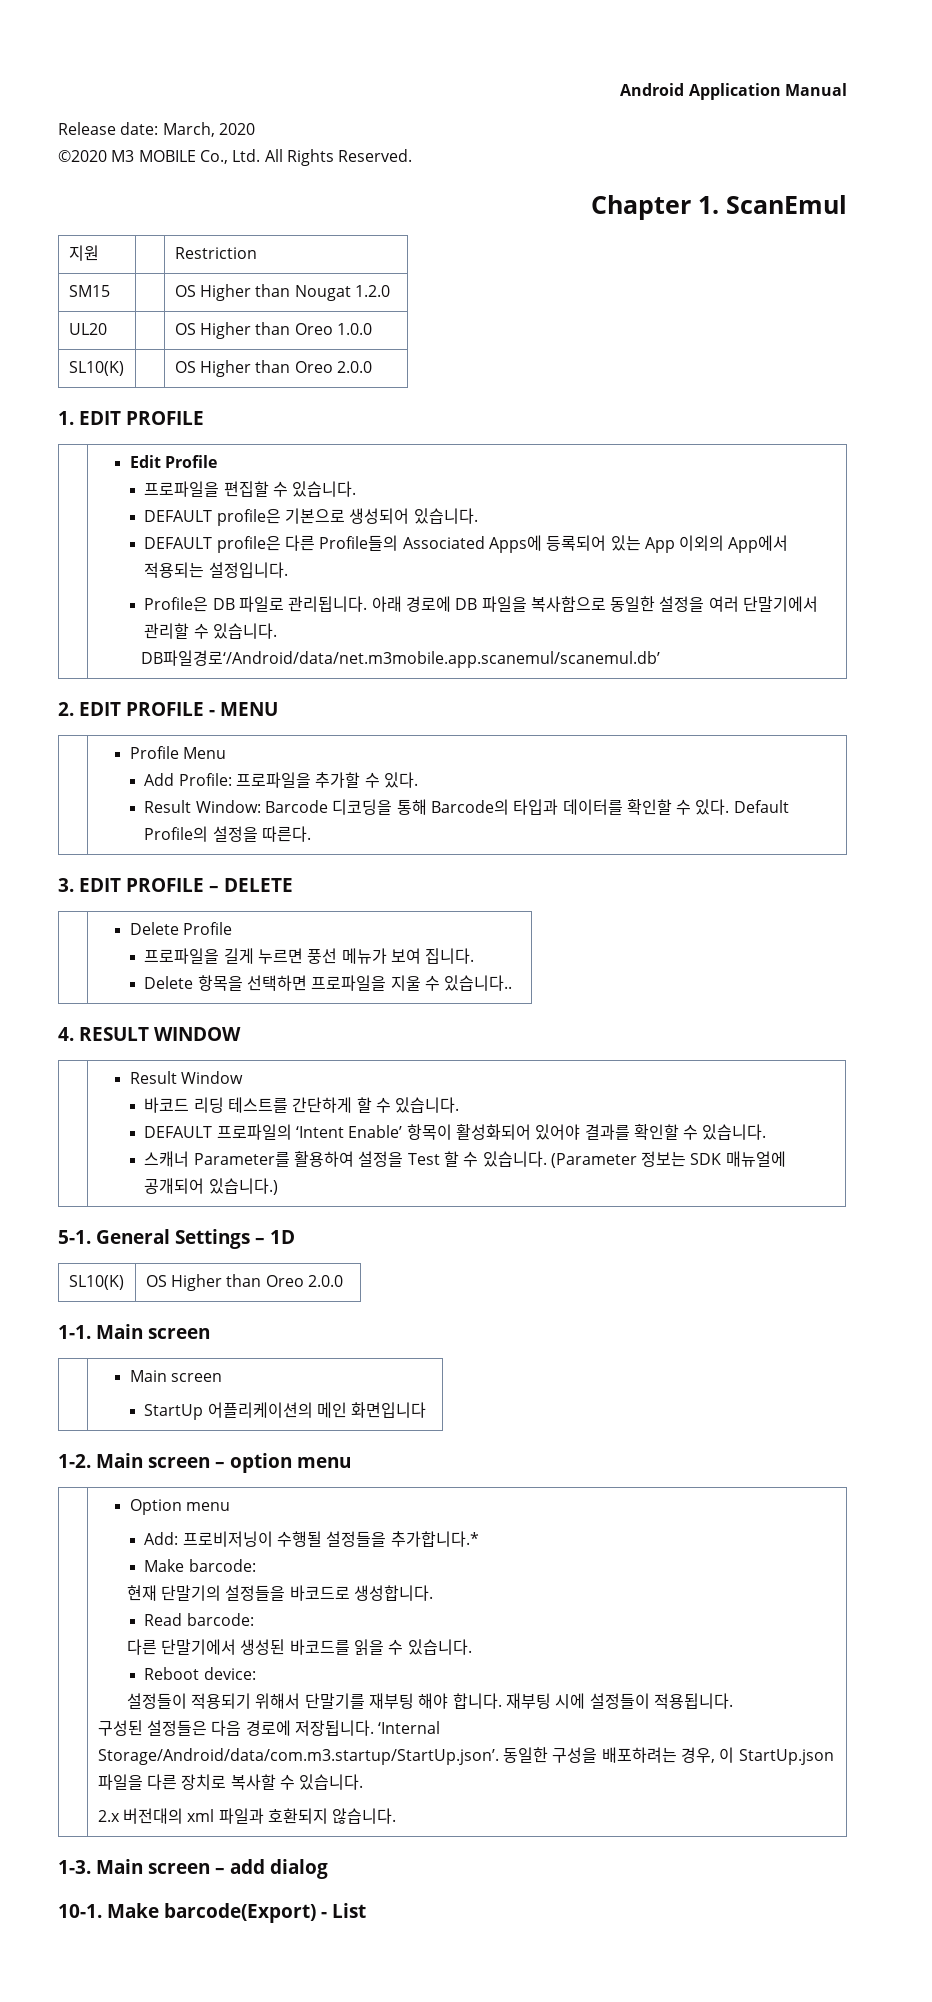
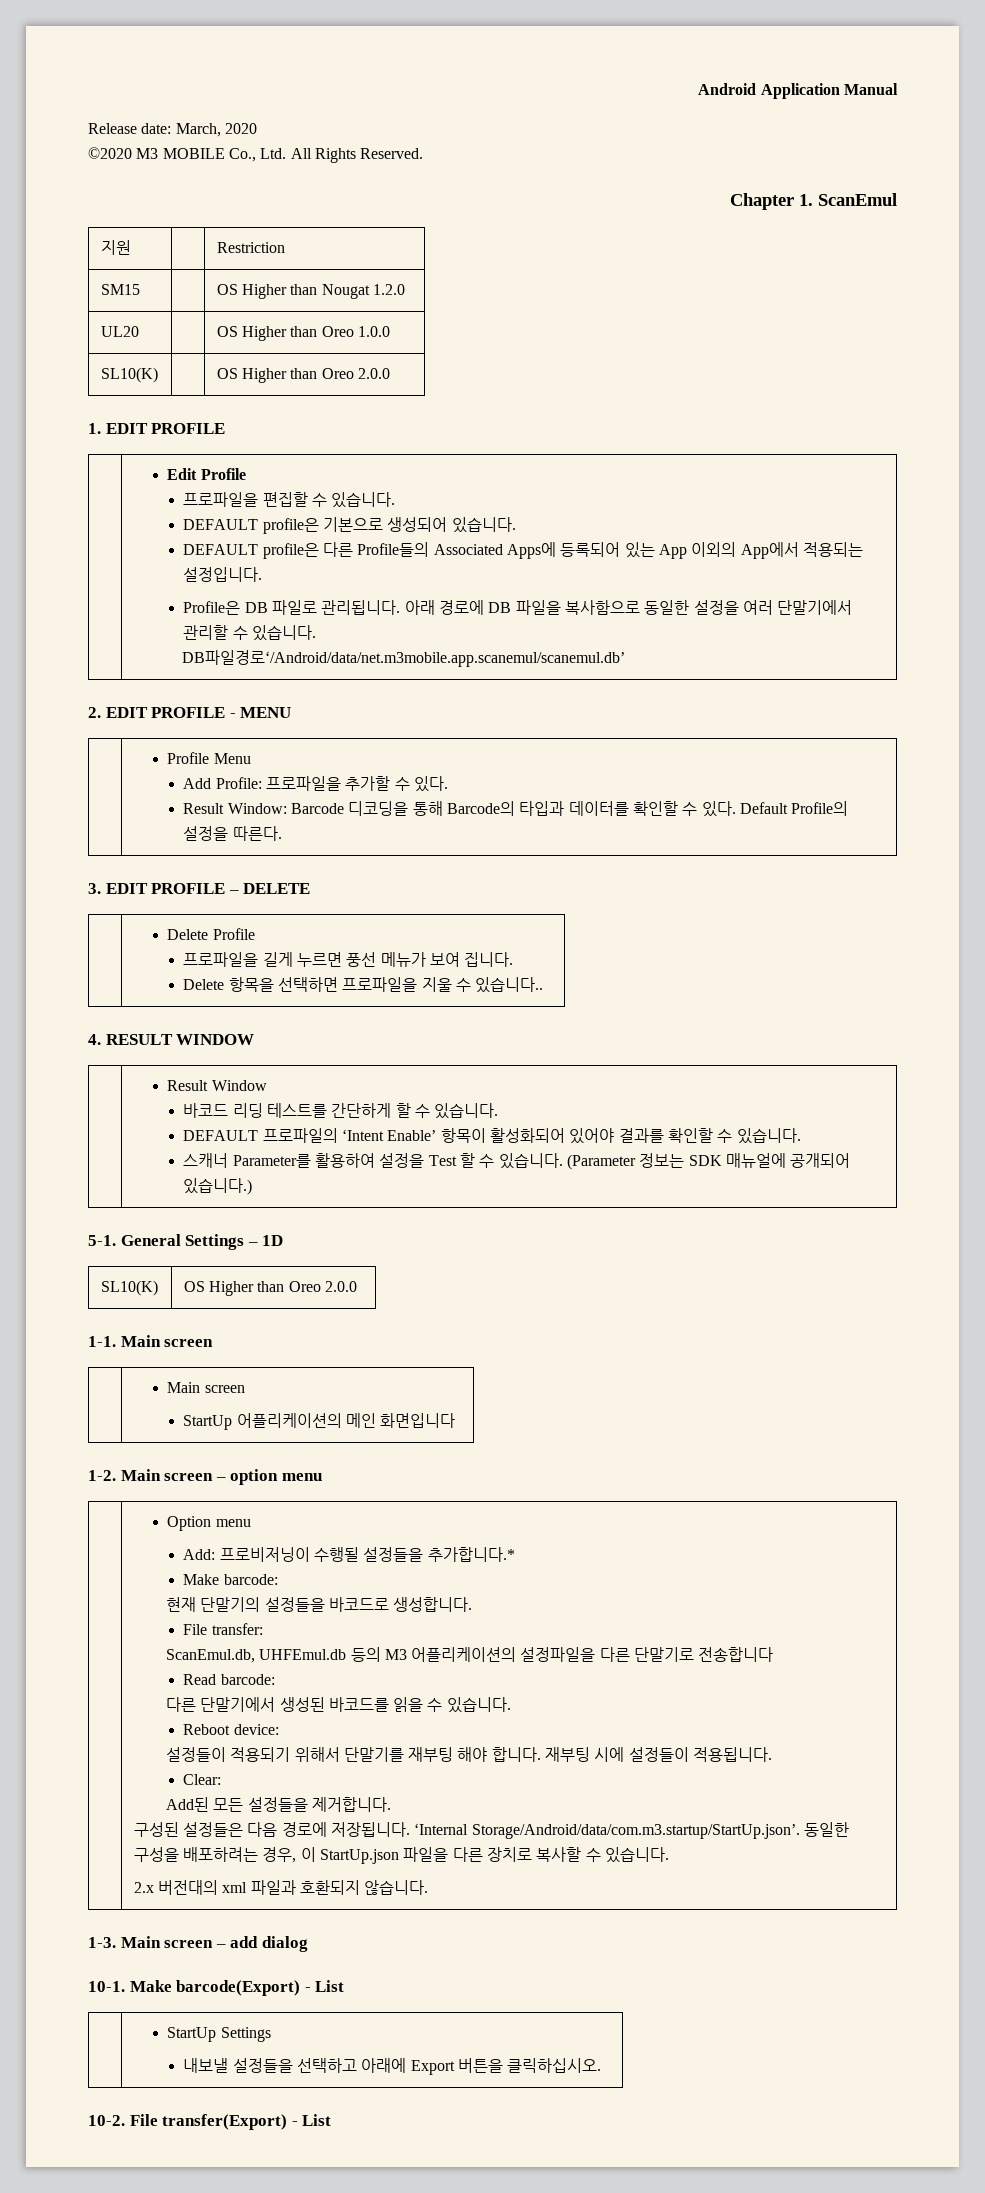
(433, 1593) none -> [183,1623,263,1635] [165,1647,774,1663] // File transfer: // ScanEmul.db, UHFEmul.db 등의 M3 어플리케이션의 설정파일을 다른 단말기로 전송합니다
(733, 1701) none -> [183,1774,222,1785] [165,1797,391,1812] // Clear: // Add된 모든 설정들을 제거합니다.
(366, 1910) none -> [167,2027,271,2042] [183,2058,602,2075] [88,2114,332,2130] // | StartUp Settings // 내보낼 설정들을 선택하고 아래에 Export 버튼을 클릭하십시오. // 10-2. File transfer(Export) - List

